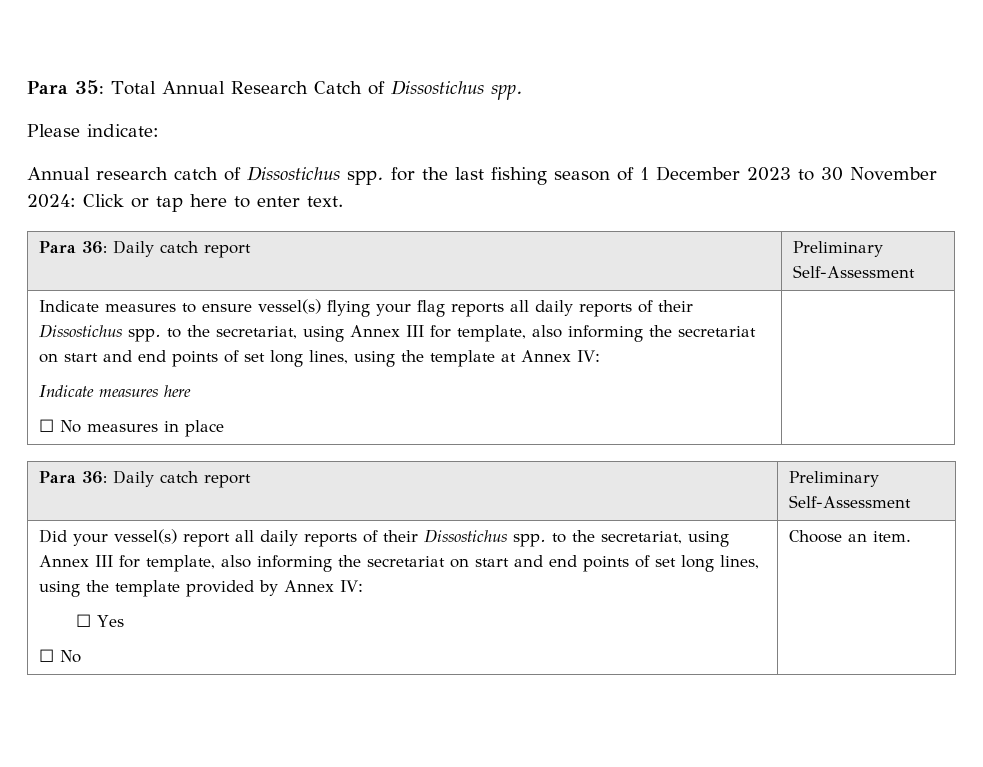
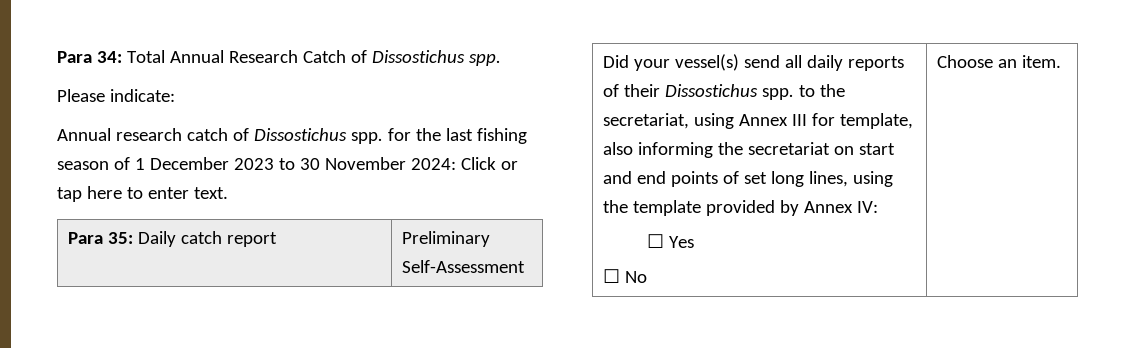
[27,80,104,94] Para 35: -> [57,51,122,63] Para 34:
[81,240,251,258] [792,241,883,257] [792,265,915,278] [38,299,693,317] [38,324,756,342] [38,350,600,367] [38,385,191,397] [38,419,224,437] [38,471,107,484] 36: Daily catch report | Preliminary Self-Assessment // Indicate measures to ensure vessel(s) flying your flag reports all daily reports of their Dissostichus spp. to the secretariat, using Annex III for template, also informing the secretariat on start and end points of set long lines, using the template at Annex IV: // Indicate measures here // ☐ No measures in place | // Para 36: -> [108,232,134,244] 35:
[182,533,230,547] report -> [744,55,781,68] send

